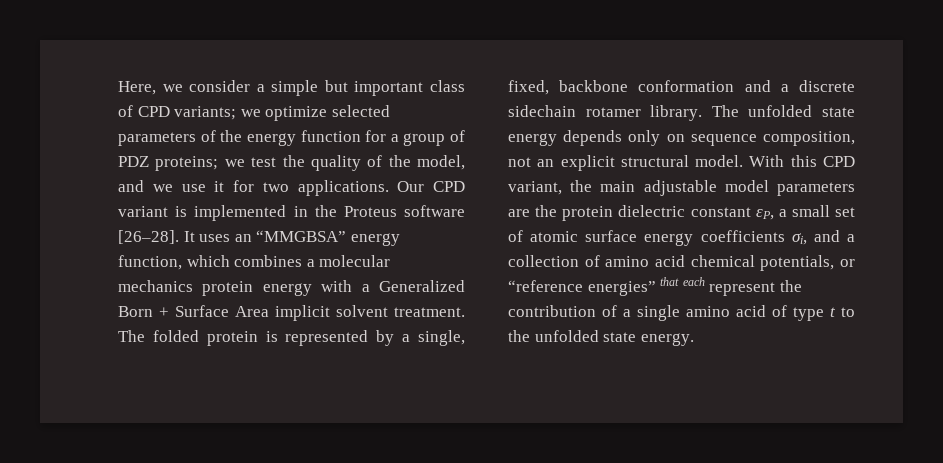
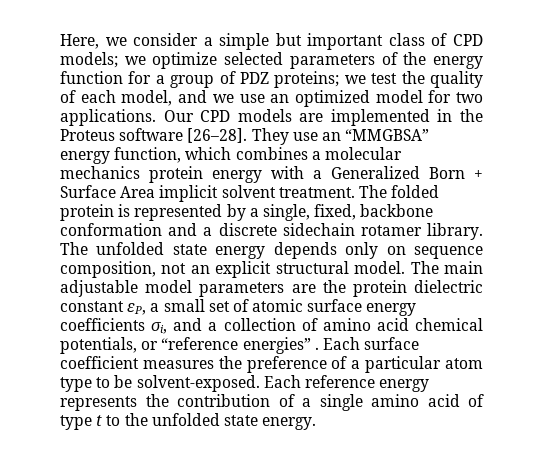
[174,106,237,120] variants; -> [60,52,118,68] models;
[388,155,411,167] the -> [80,90,116,103] each
[214,181,225,192] it -> [270,90,423,107] an optimized model
[118,206,188,217] variant is -> [237,109,324,122] models are
[183,231,231,242] It uses -> [251,128,318,145] They use
[749,155,855,167] [508,180,593,195] With this CPD variant, the -> [410,261,439,274] The
[660,277,776,296] that each represent -> [314,337,420,350] [60,356,483,373] [60,375,430,392] [60,396,137,411] . Each surface coefficient measures the preference of a particular atom type to be solvent-exposed. Each reference energy represents

